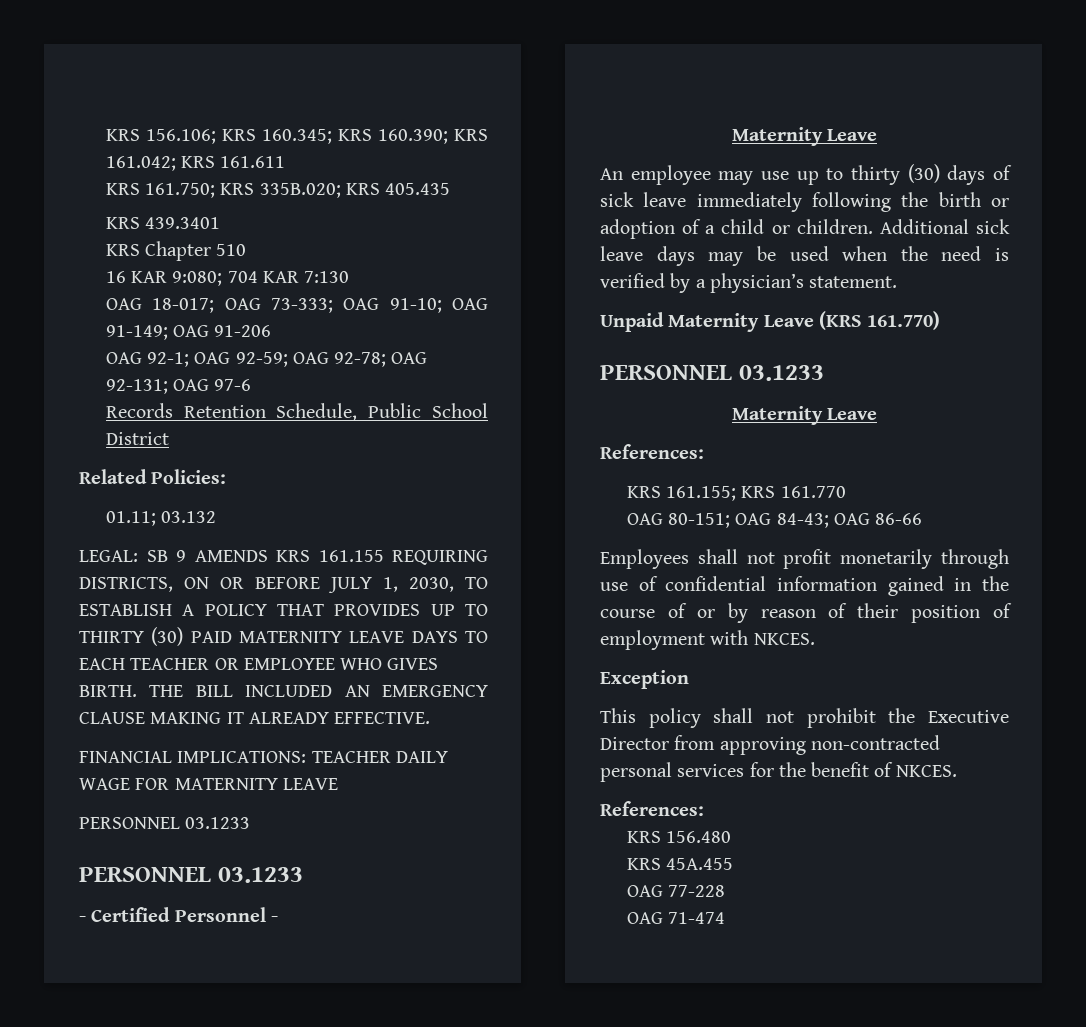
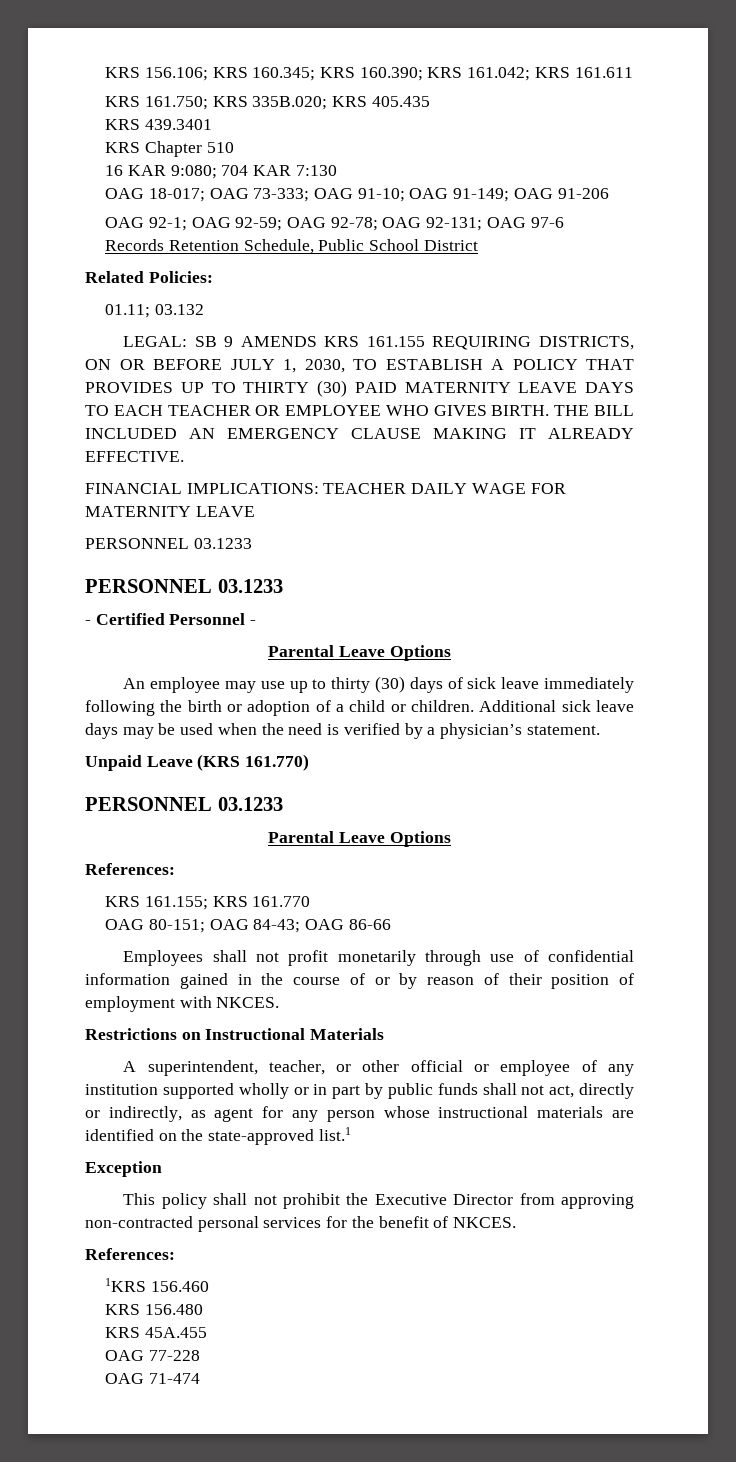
[731,127,878,146] Maternity Leave -> [268,645,451,661] Parental Leave Options
[668,313,760,332] Maternity -> (142, 763) none
[731,406,878,425] Maternity Leave -> [268,831,451,847] Parental Leave Options
(815, 639) none -> [85,1028,385,1040] [123,1060,634,1076] [85,1083,634,1099] [85,1106,634,1122] [85,1127,351,1145] // Restrictions on Instructional Materials // A superintendent, teacher, or other official or employee of any institution supported wholly or in part by public funds shall not act, directly or indirectly, as agent for any person whose instructional materials are identified on the state-approved list.1
(704, 808) none -> [105,1278,209,1292] // 1KRS 156.460

